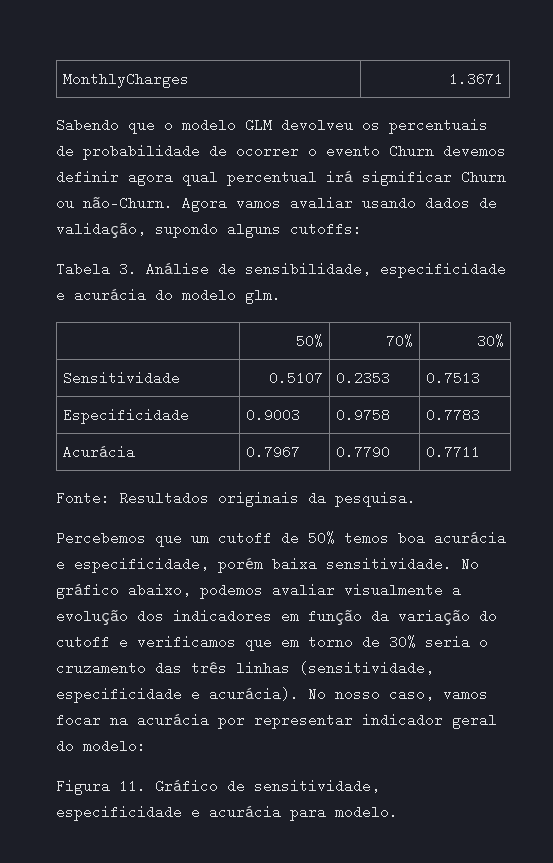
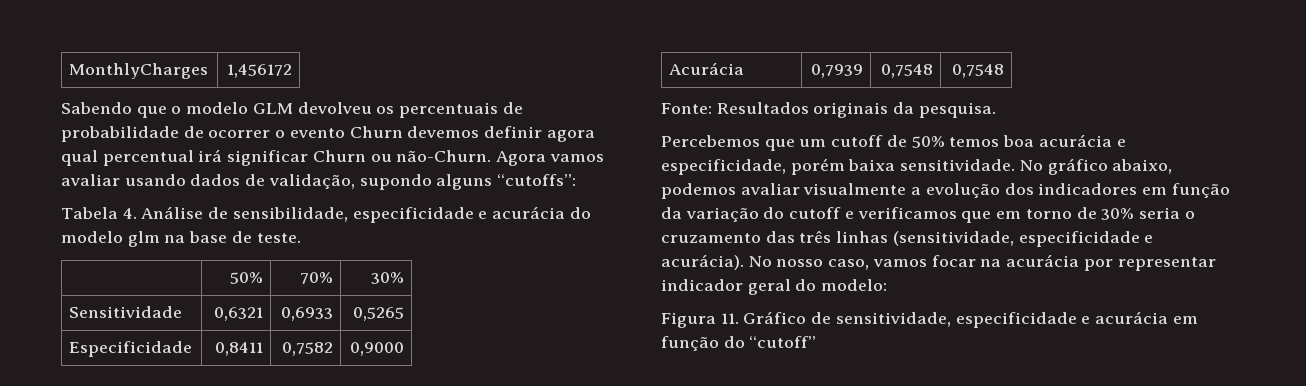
[448,72,503,86] 1.3671 -> [226,64,292,78] 1,456172
[290,222,362,236] cutoffs: -> [497,174,577,186] “cutoffs”:
[119,262,137,276] 3. -> [122,208,137,219] 4.
[245,288,281,304] glm. -> [127,231,301,247] glm na base de teste.
[268,371,323,385] [336,371,391,385] [426,371,481,385] [63,408,190,424] [246,408,301,422] [336,408,391,422] [426,408,481,422] [63,445,136,459] [246,445,301,459] [336,445,391,459] [426,445,481,459] 0.5107 | 0.2353 | 0.7513 // Especificidade | 0.9003 | 0.9758 | 0.7783 // Acurácia | 0.7967 | 0.7790 | 0.7711 -> [213,307,263,321] [280,307,333,321] [352,307,404,321] [69,341,193,357] [214,342,263,356] [281,342,333,356] [349,342,404,356] [669,62,745,75] [810,64,863,78] [880,64,933,78] [951,64,1004,78] 0,6321 | 0,6933 | 0,5265 // Especificidade | 0,8411 | 0,7582 | 0,9000 // Acurácia | 0,7939 | 0,7548 | 0,7548
[290,805,398,821] para modelo. -> [1172,316,1198,324] [661,336,817,351] em função do “cutoff”

